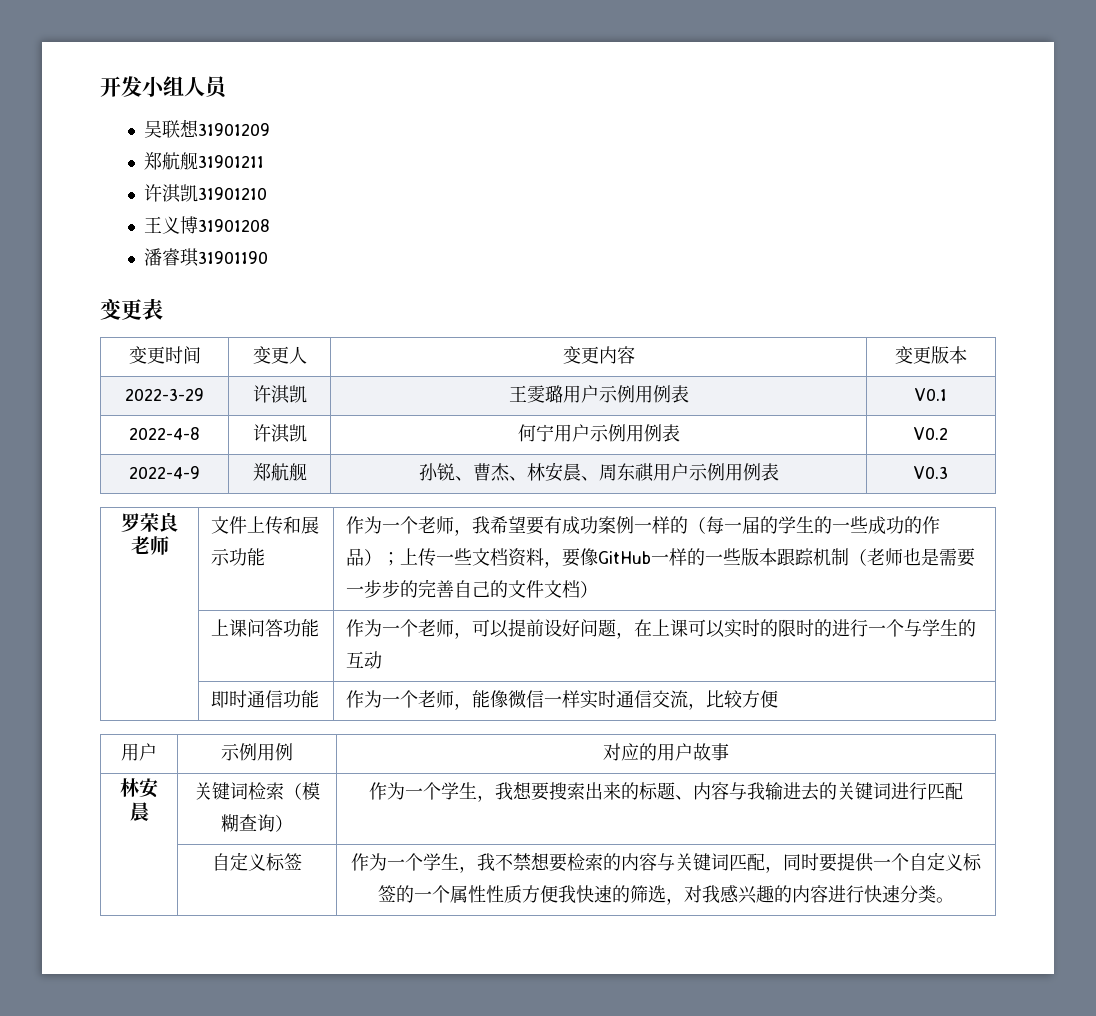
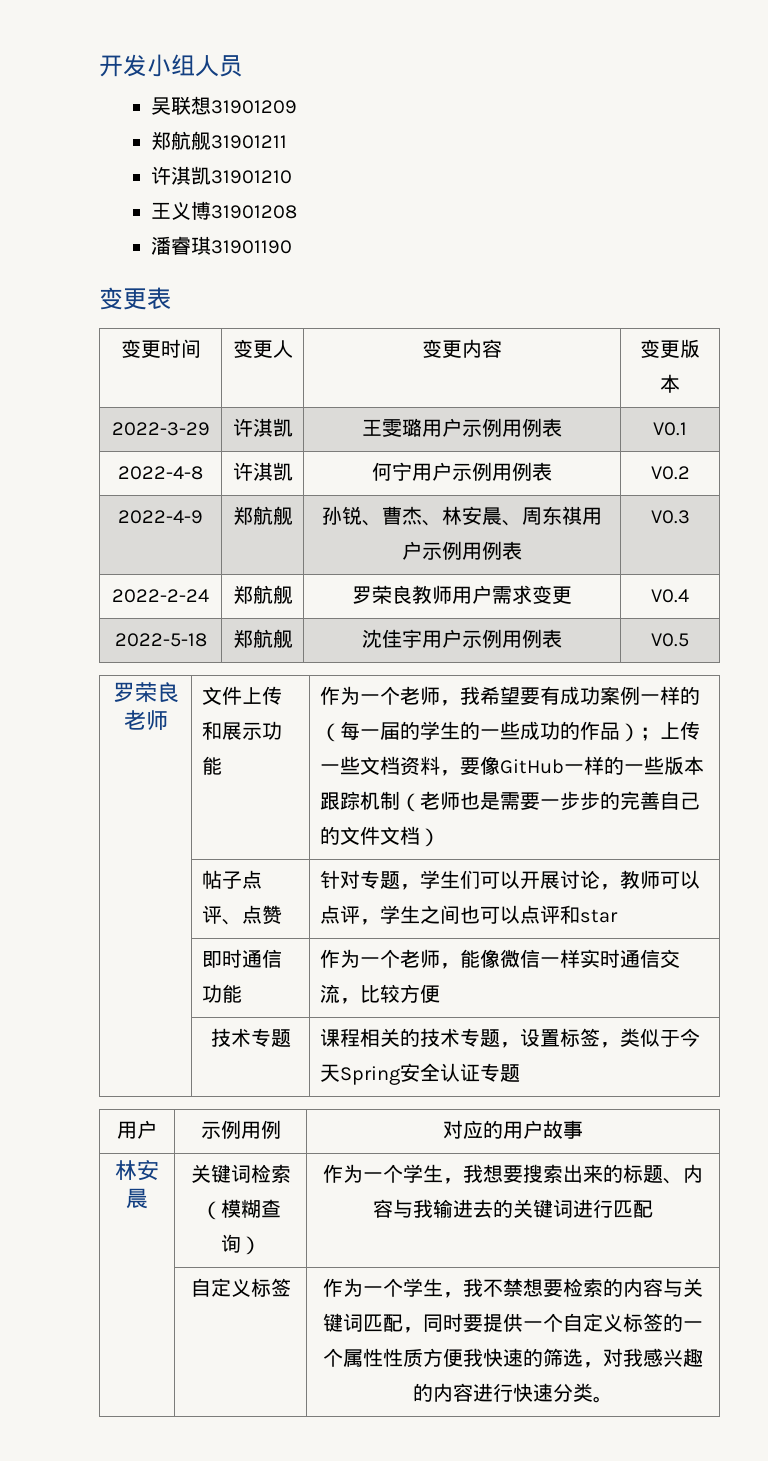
(948, 472) none -> [112,589,209,603] [232,585,293,604] [352,585,572,604] [650,589,689,603] [114,633,207,647] [232,629,293,648] [362,629,562,648] [650,633,689,647] // 2022-2-24 | 郑航舰 | 罗荣良教师用户需求变更 | V0.4 // 2022-5-18 | 郑航舰 | 沈佳宇用户示例用例表 | V0.5
[210,619,319,637] [345,619,976,639] [345,651,382,669] 上课问答功能 | 作为一个老师，可以提前设好问题，在上课可以实时的限时的进行一个与学生的互动 -> [201,870,262,889] [201,905,282,925] [319,870,700,890] [319,905,618,925] 帖子点评、点赞 | 针对专题，学生们可以开展讨论，教师可以点评，学生之间也可以点评和star
(778, 699) none -> [210,1028,291,1047] [319,1028,700,1048] [319,1063,520,1085] // | 技术专题 | 课程相关的技术专题，设置标签，类似于今天Spring安全认证专题

